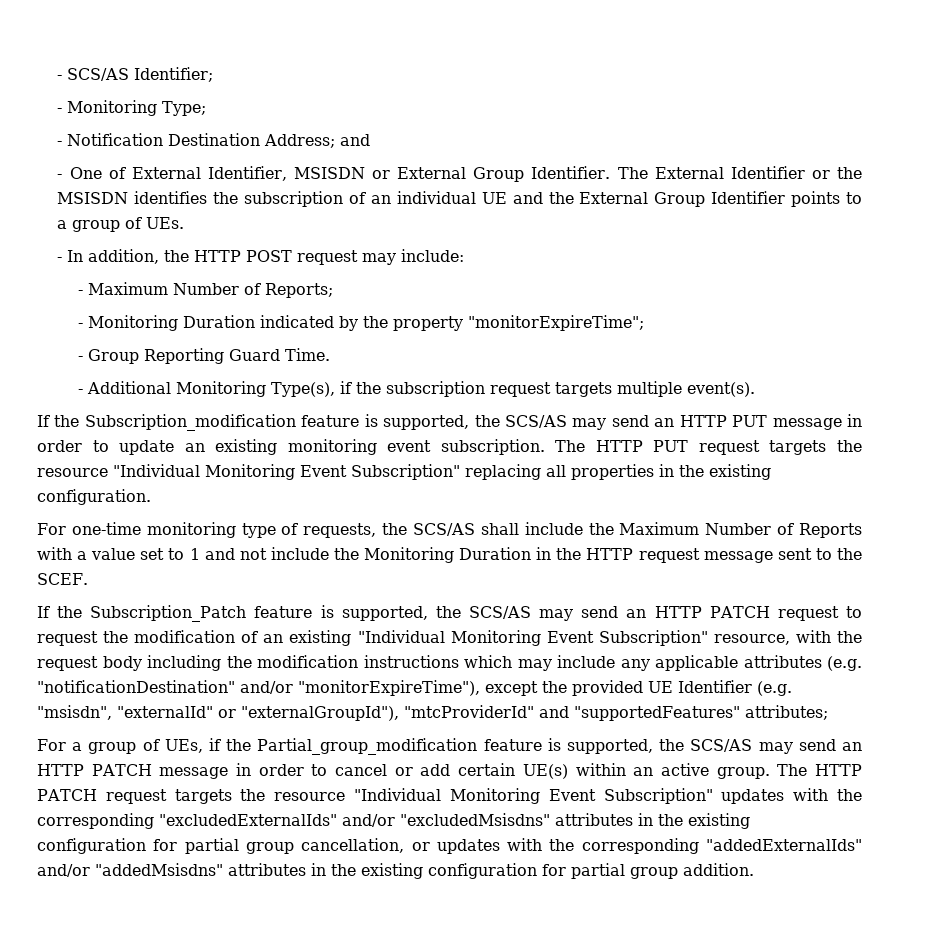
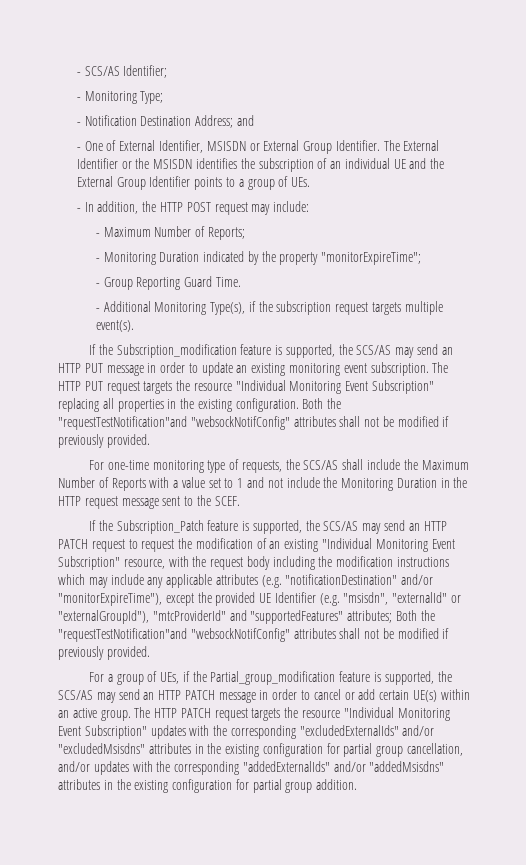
(151, 497) none -> [302,398,342,409] [58,416,450,430] [58,434,150,448] Both the "requestTestNotification"and "websockNotifConfig" attributes shall not be modified if previously provided.
(828, 712) none -> [395,610,435,621] [58,628,450,642] [58,646,150,660] Both the "requestTestNotification"and "websockNotifConfig" attributes shall not be modified if previously provided.
[411,842,430,851] or -> [58,761,90,772] and/or

